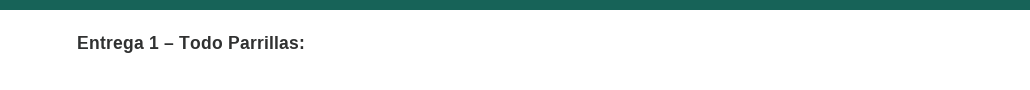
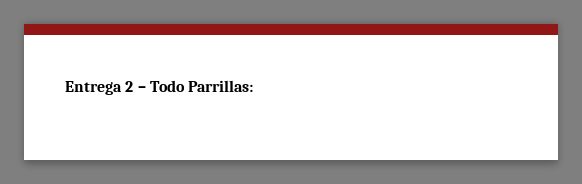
[149,36,159,49] 1 -> [125,81,134,92] 2

